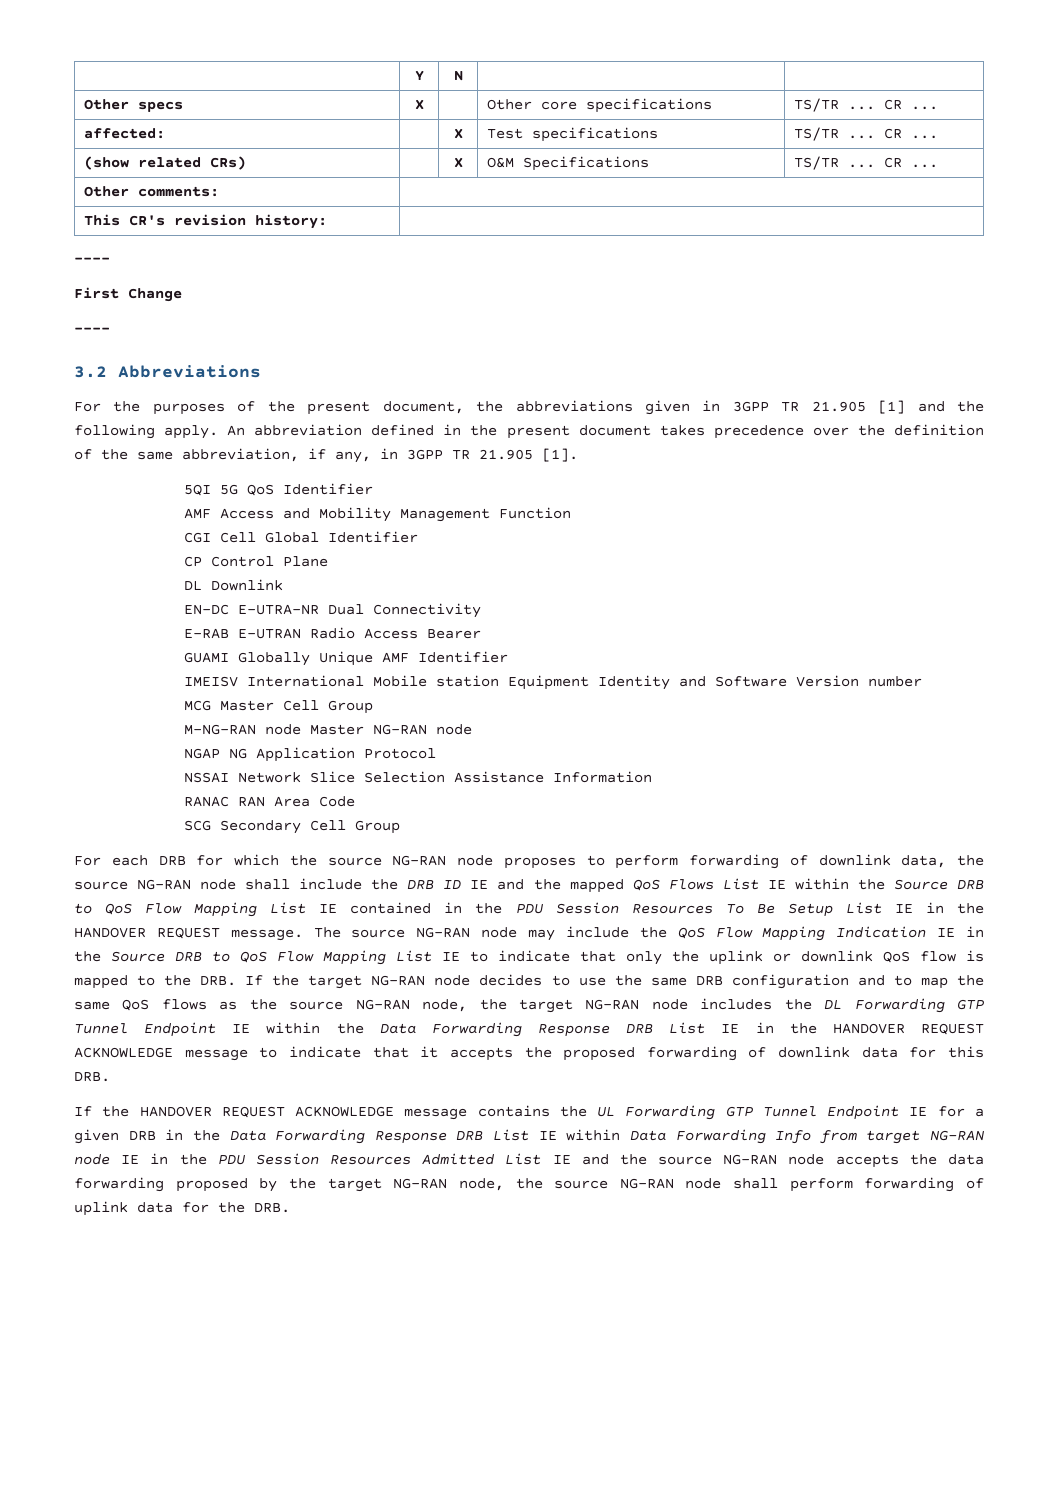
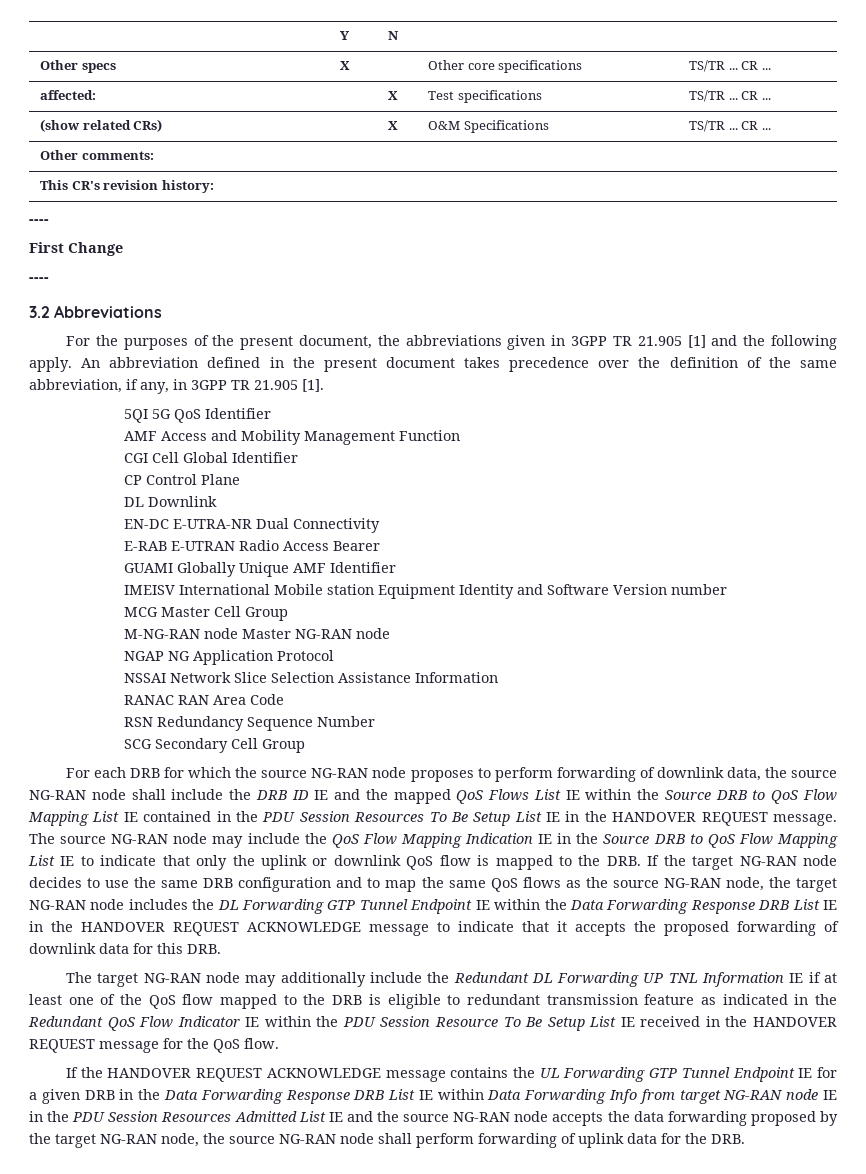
(356, 801) none -> [124,716,376,731] // RSN Redundancy Sequence Number
(110, 1077) none -> [66,972,837,987] [29,994,838,1009] [28,1016,837,1031] [29,1038,279,1053] // The target NG-RAN node may additionally include the Redundant DL Forwarding UP TNL Information IE if at least one of the QoS flow mapped to the DRB is eligible to redundant transmission feature as indicated in the Redundant QoS Flow Indicator IE within the PDU Session Resource To Be Setup List IE received in the HANDOVER REQUEST message for the QoS flow.

